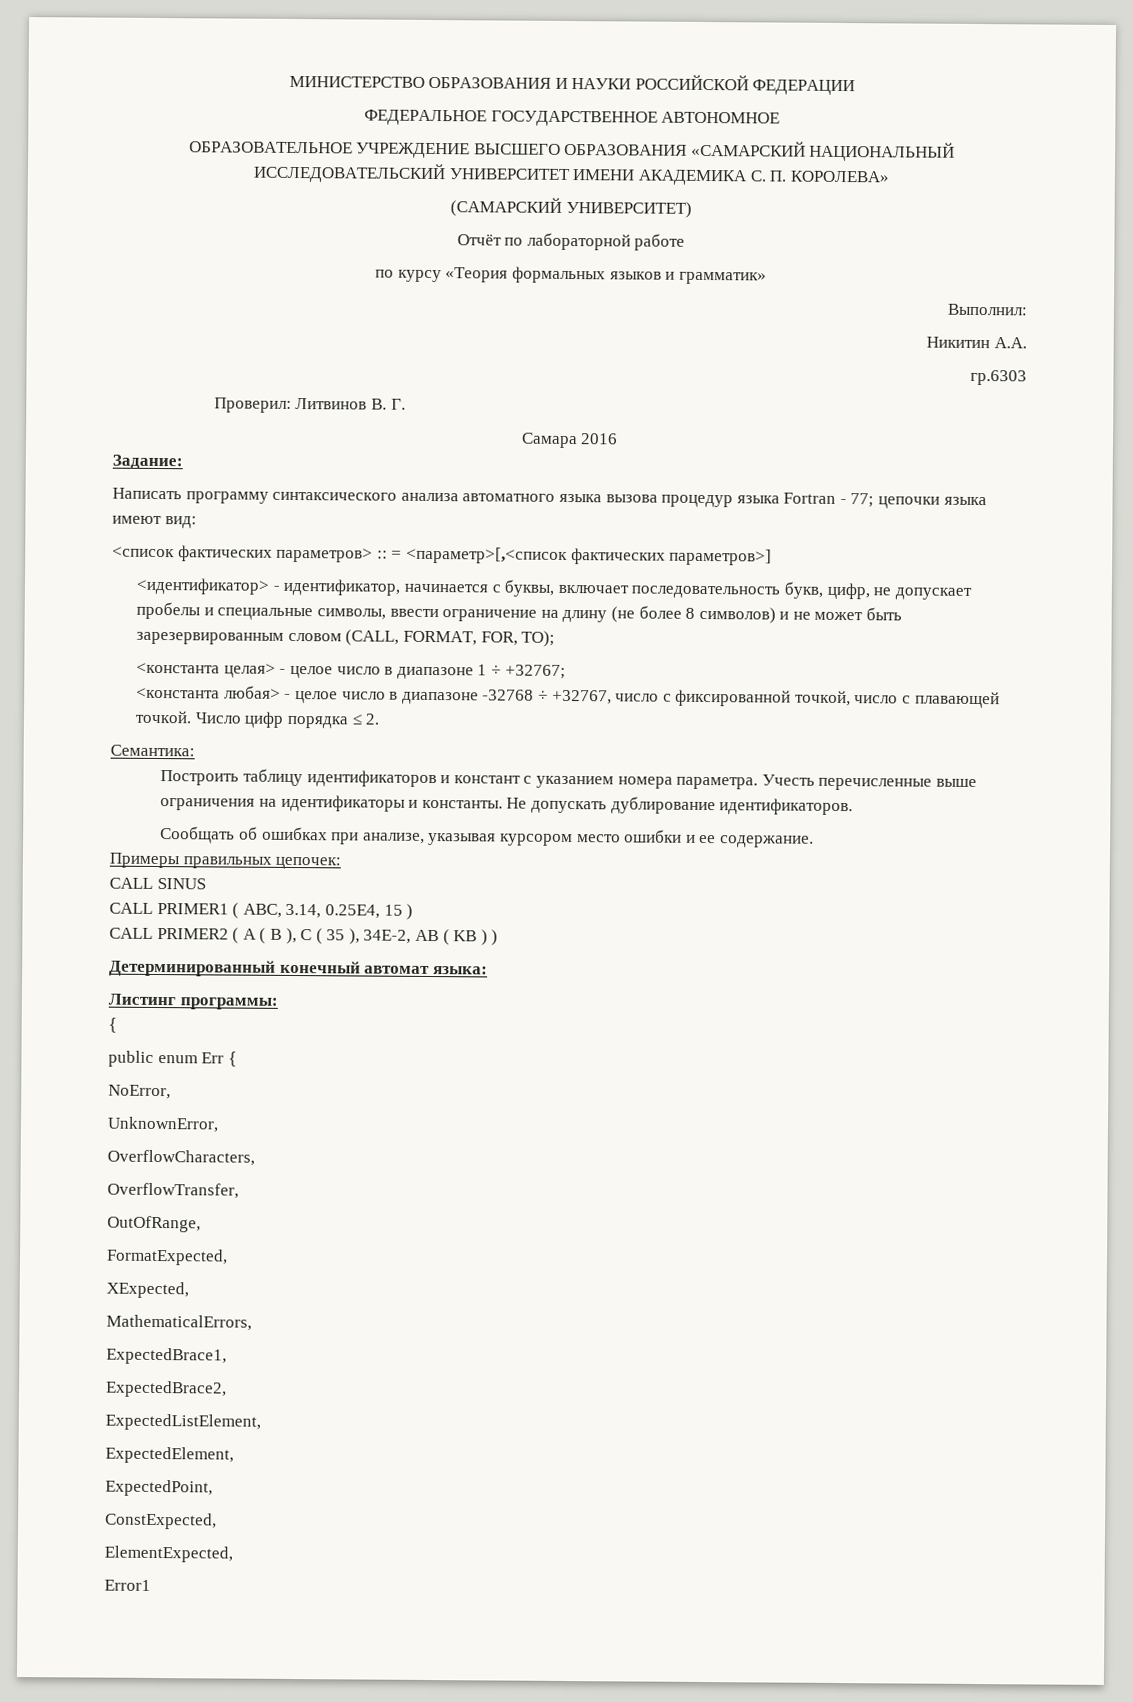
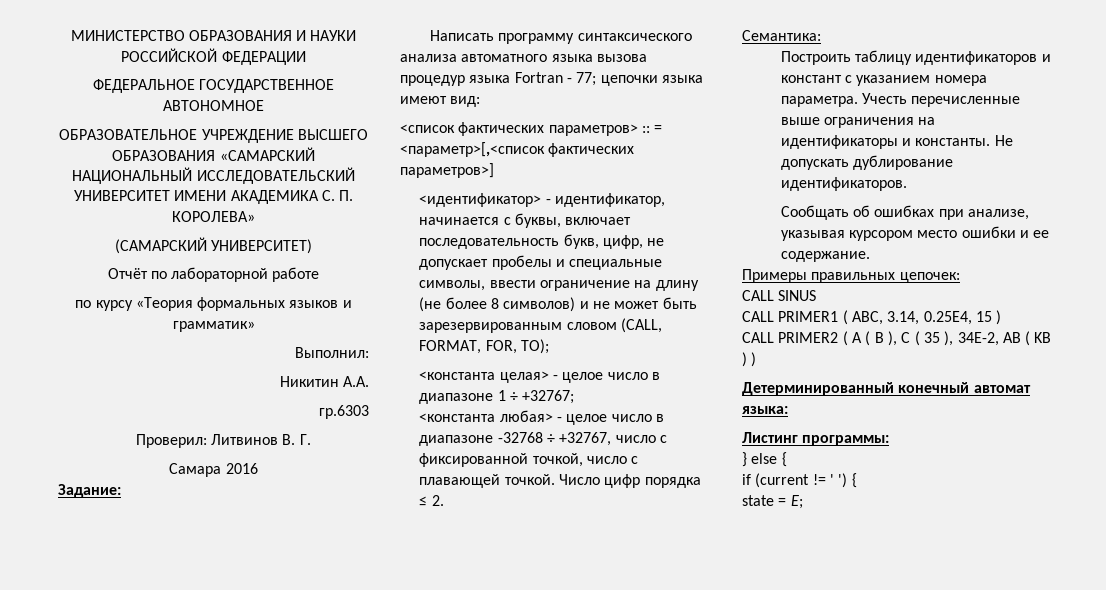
[108,1017,117,1033] [108,1050,237,1067] [108,1084,171,1100] [107,1116,219,1133] [107,1149,255,1166] [107,1182,239,1199] [107,1215,201,1233] [106,1248,228,1266] [106,1281,189,1299] [106,1314,252,1331] [106,1347,227,1365] [105,1380,227,1398] [105,1413,261,1431] [105,1446,234,1464] [105,1479,213,1497] [105,1512,217,1530] [104,1545,233,1563] [104,1579,151,1591] { // public enum Err { // NoError, // UnknownError, // OverflowCharacters, // OverflowTransfer, // OutOfRange, // FormatExpected, // XExpected, // MathematicalErrors, // ExpectedBrace1, // ExpectedBrace2, // ExpectedListElement, // ExpectedElement, // ExpectedPoint, // ConstExpected, // ElementExpected, // Error1 -> [742,452,787,467] [742,473,857,488] [742,495,803,509] } else { // if (current != ' ') { // state = E;

